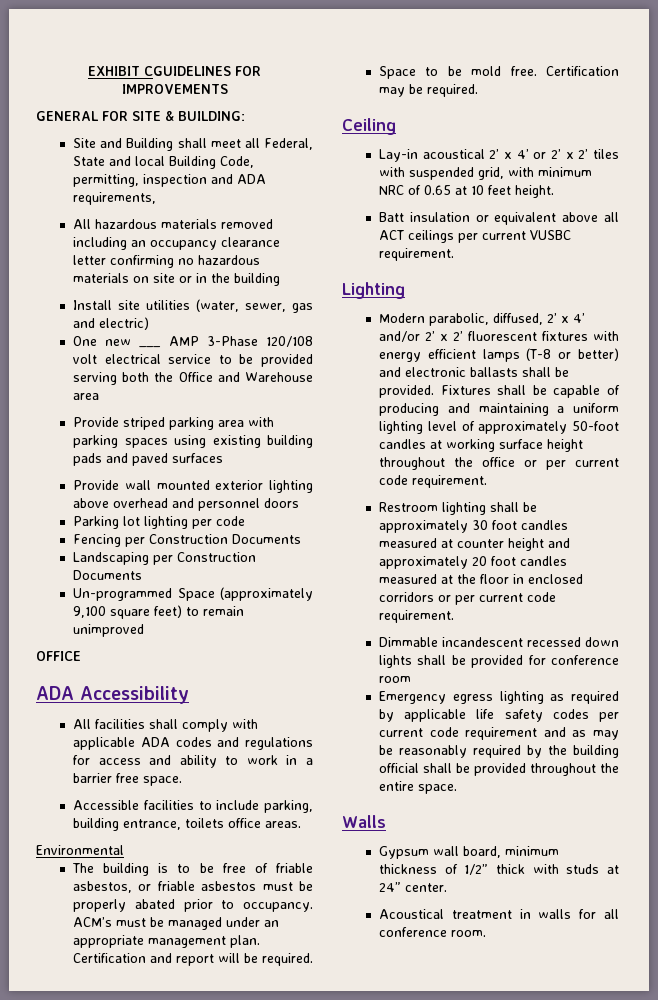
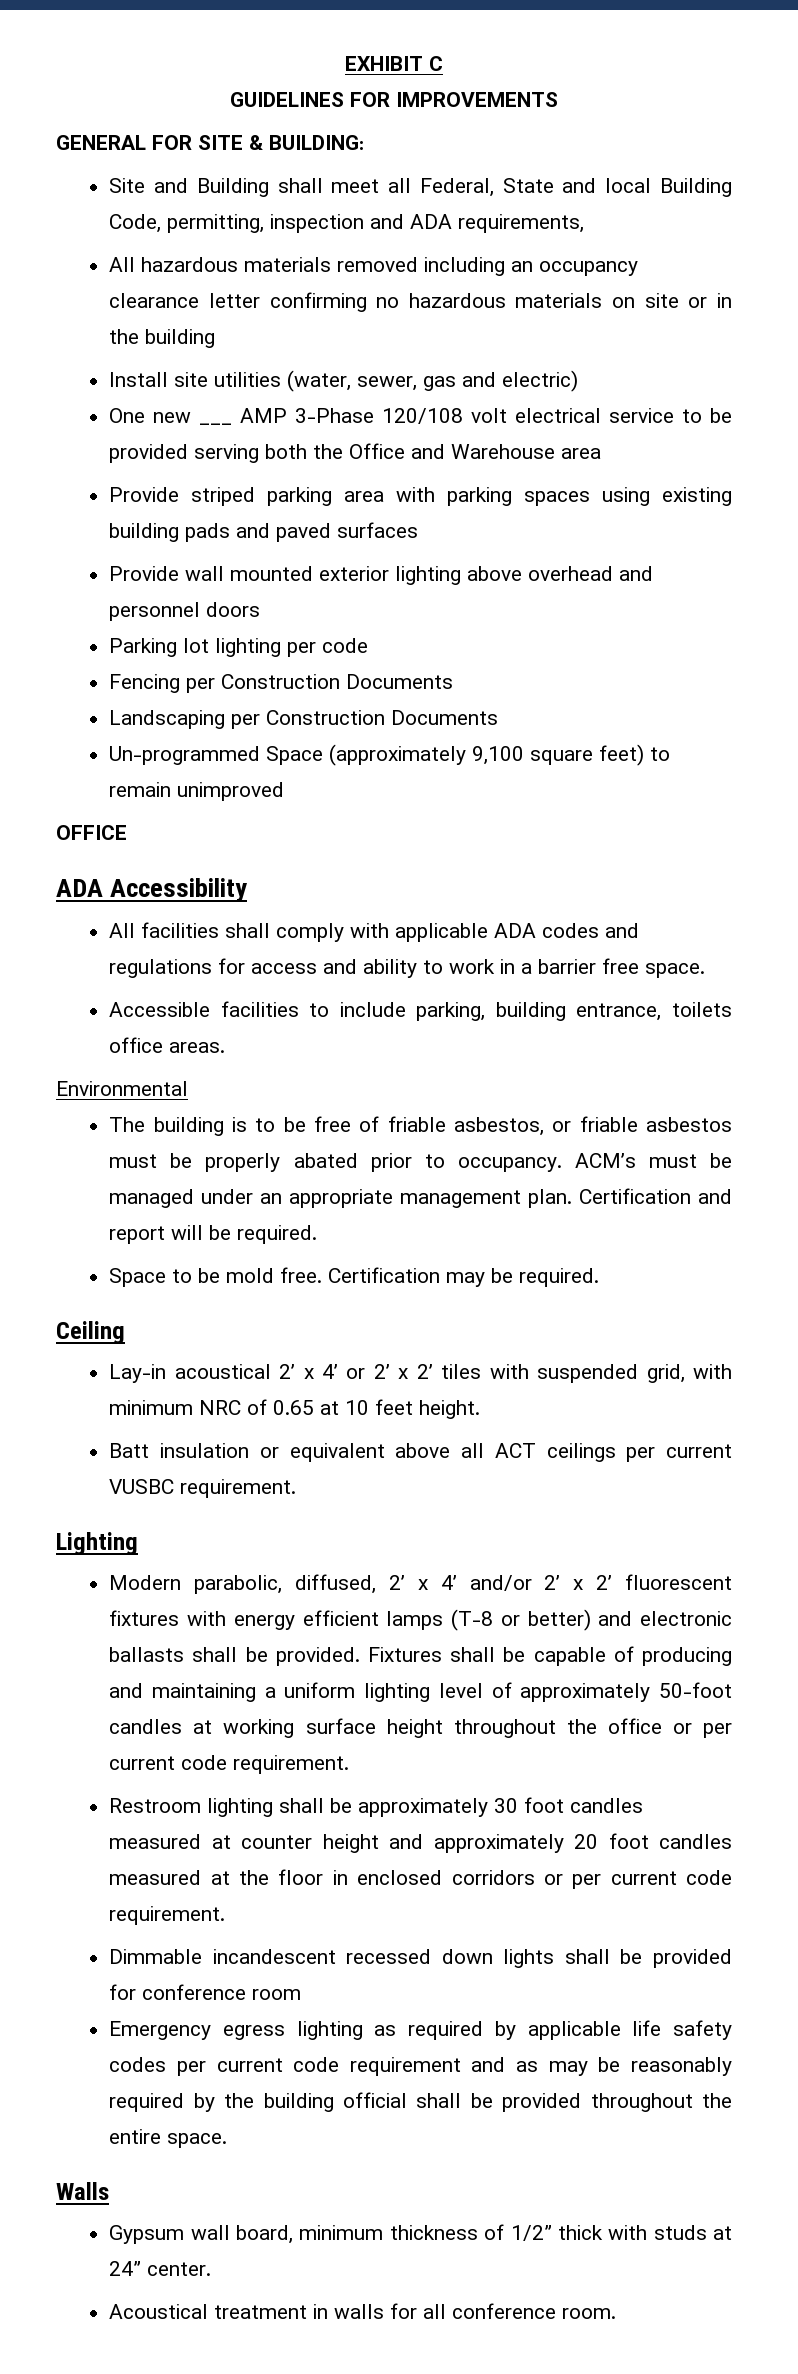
[144,66,231,76] CGUIDELINES -> [429,56,443,71] [230,92,344,107] C // GUIDELINES

